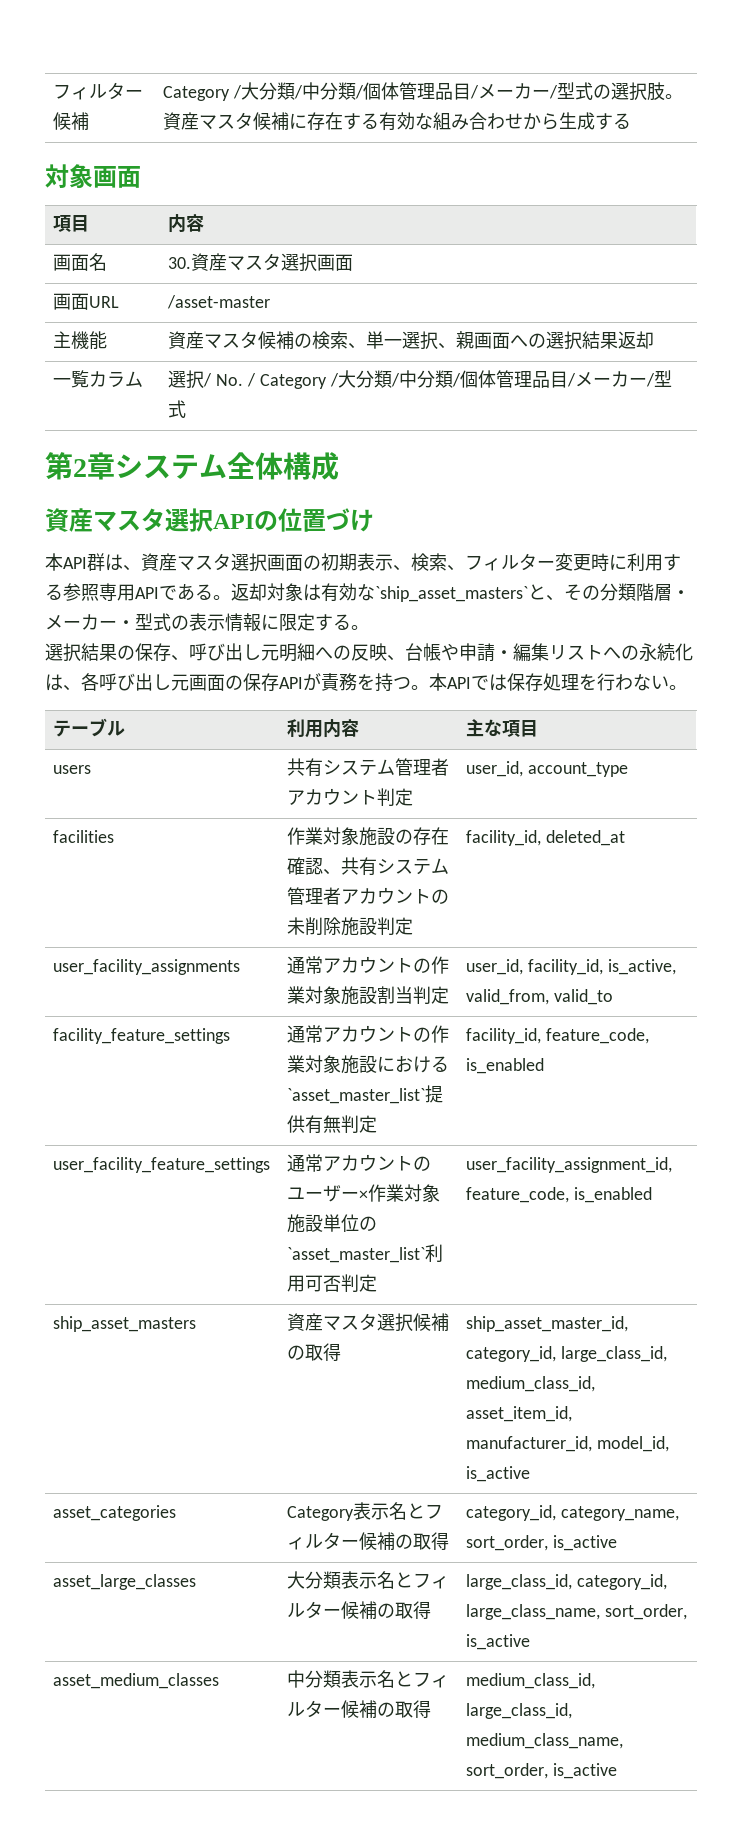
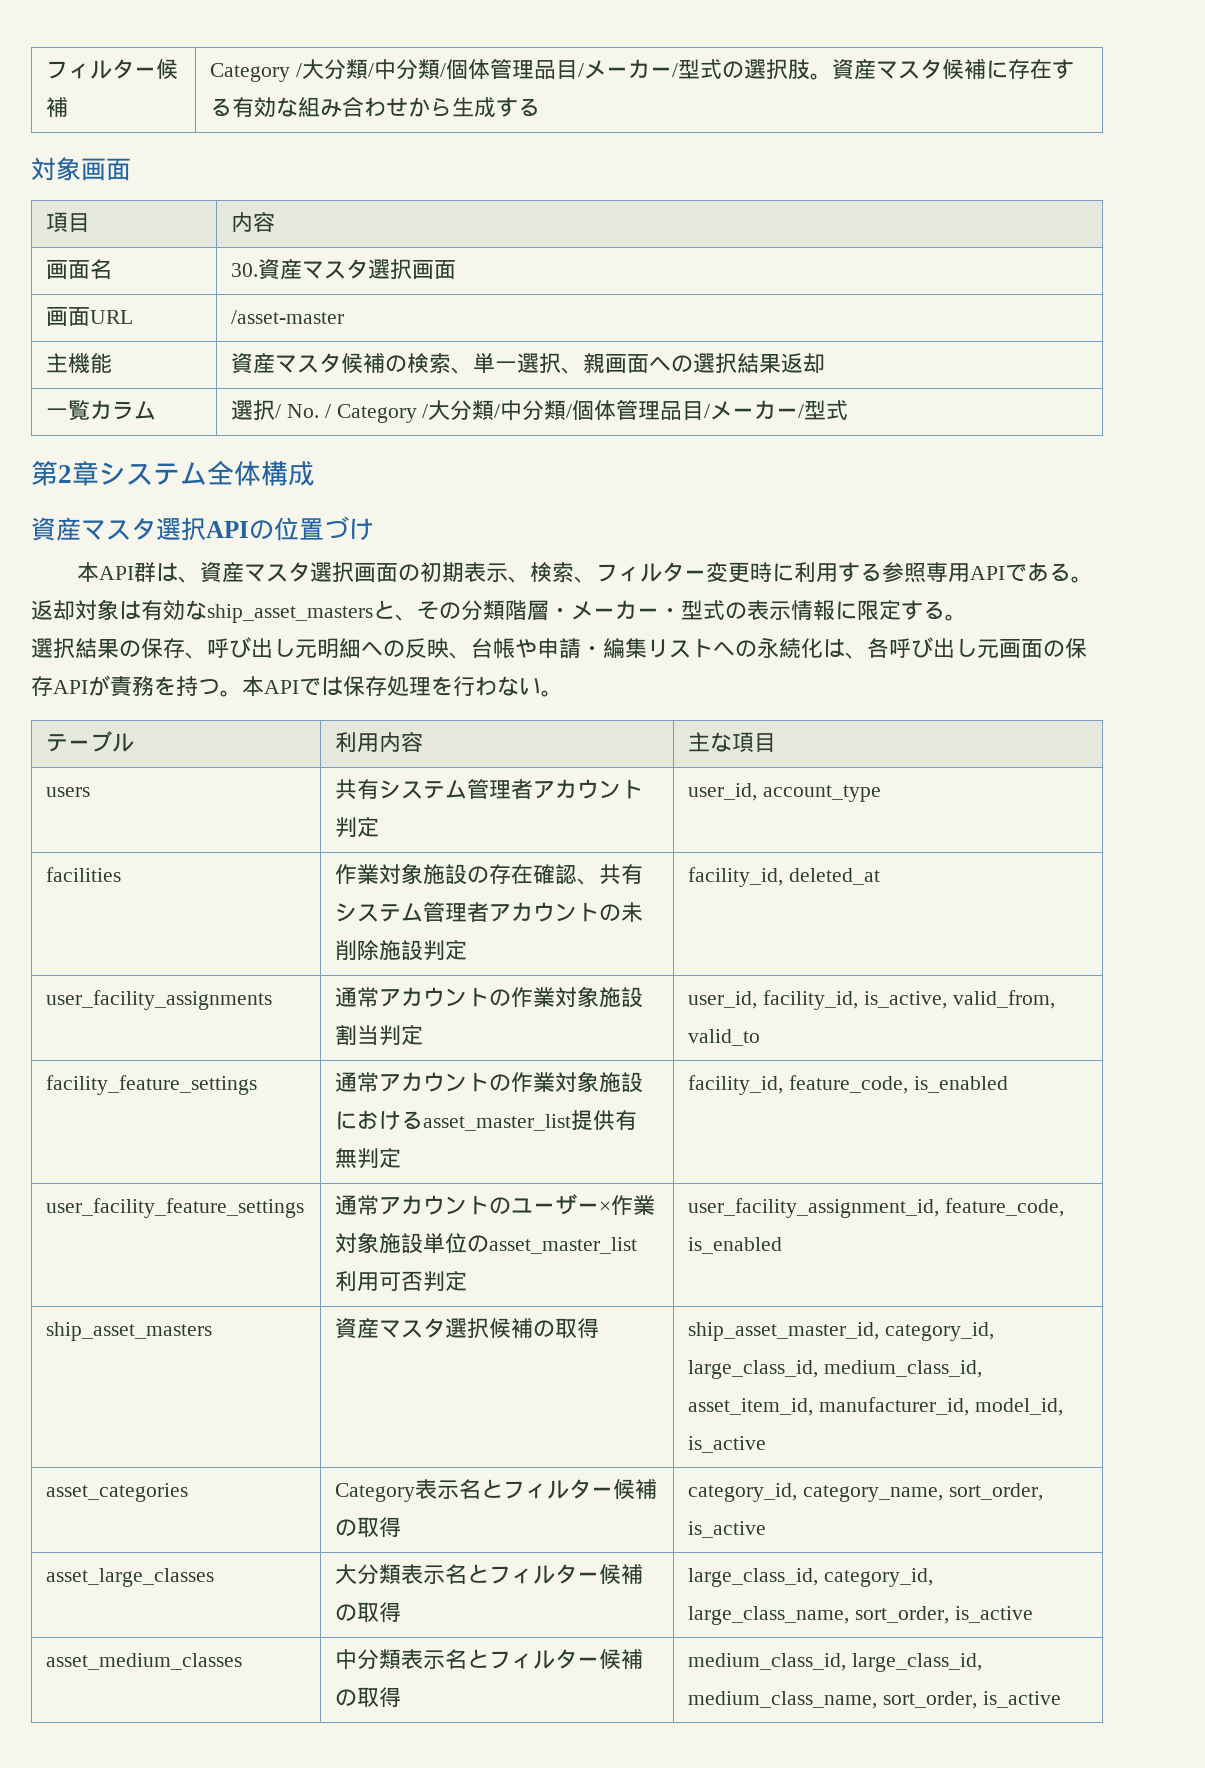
[375,586,528,602] `ship_asset_masters` -> [207,604,373,623] ship_asset_masters
[287,1088,426,1104] `asset_master_list` -> [423,1114,572,1131] asset_master_list
[287,1247,426,1263] `asset_master_list` -> [489,1237,638,1254] asset_master_list

